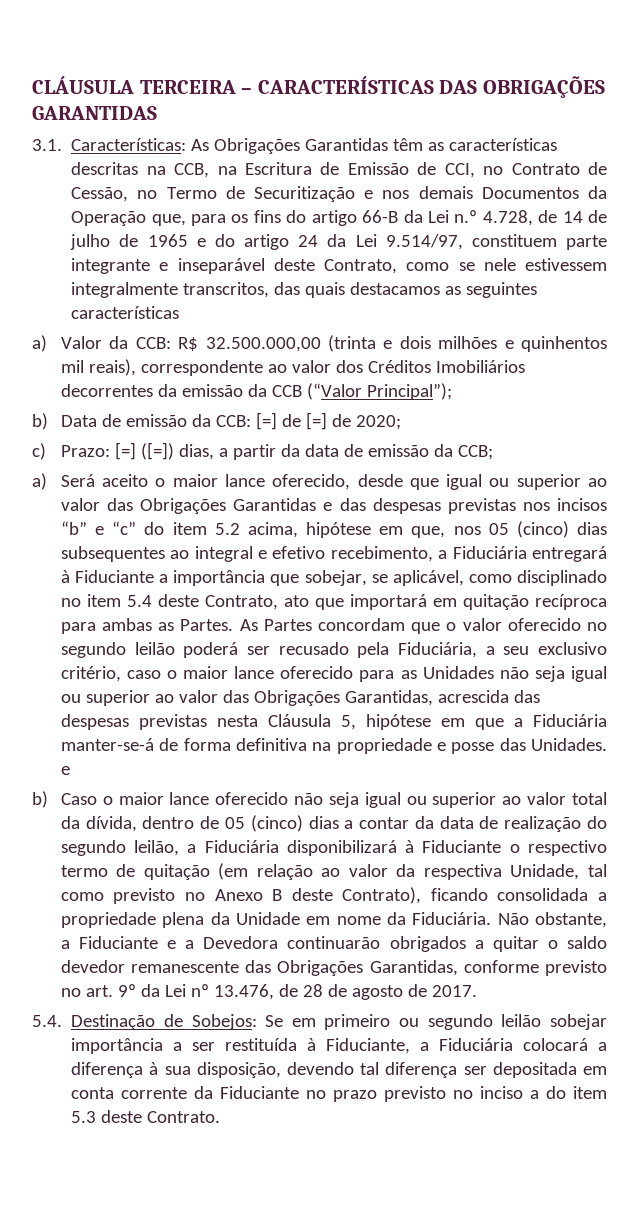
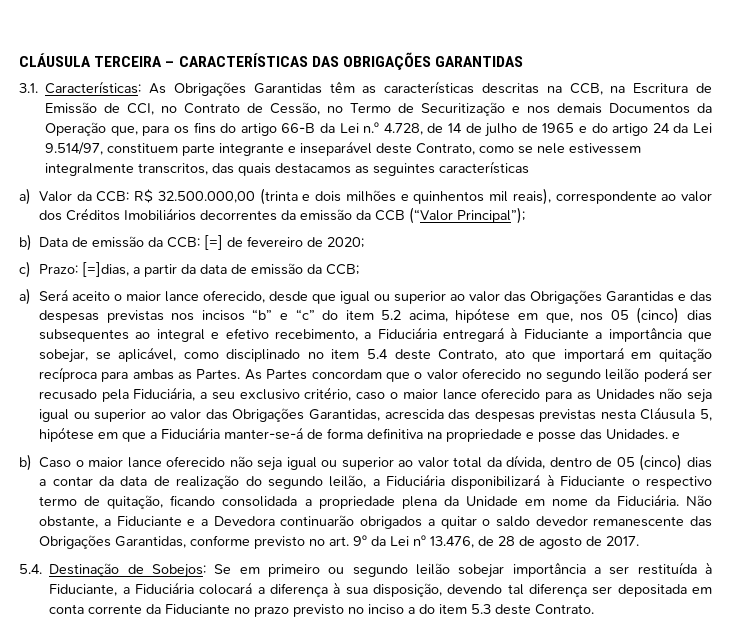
[305,412,327,430] [=] -> [247,236,304,247] fevereiro
[114,442,214,460] [=] ([=]) dias, -> [81,262,129,277] [=]dias,
[143,863,607,880] [60,887,422,904] quitação (em relação ao valor da respectiva Unidade, tal como previsto no Anexo B deste Contrato), -> [107,495,164,509] quitação,

